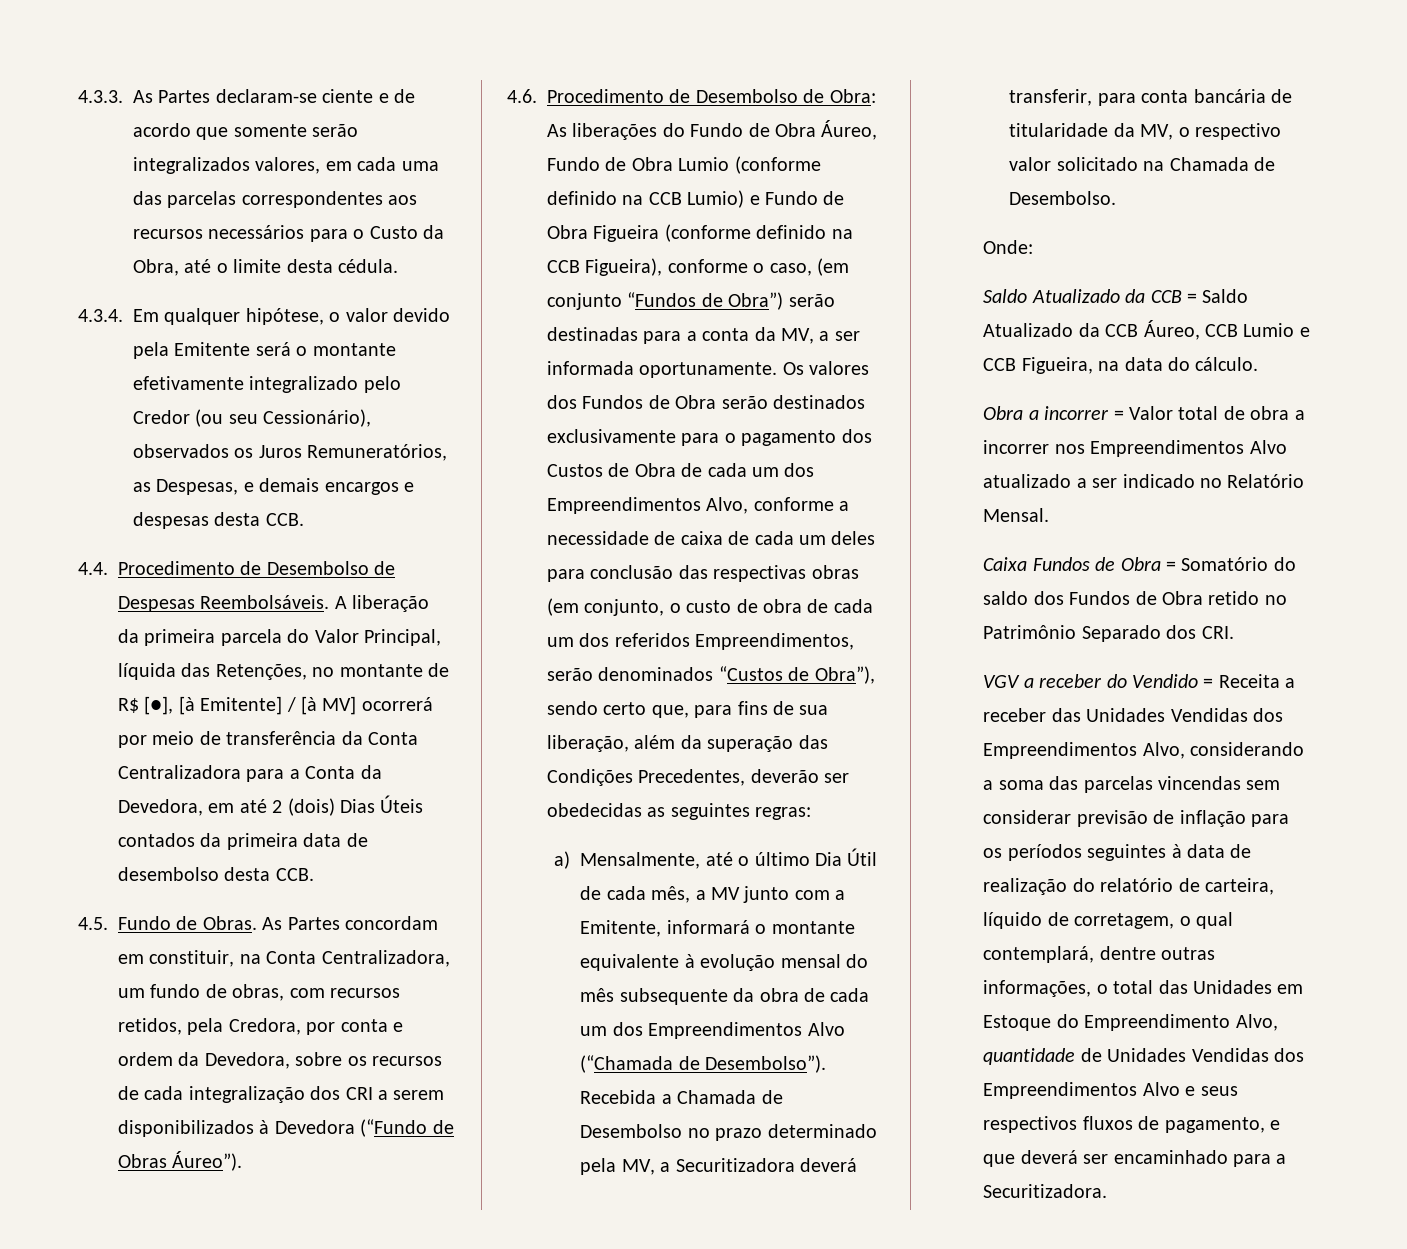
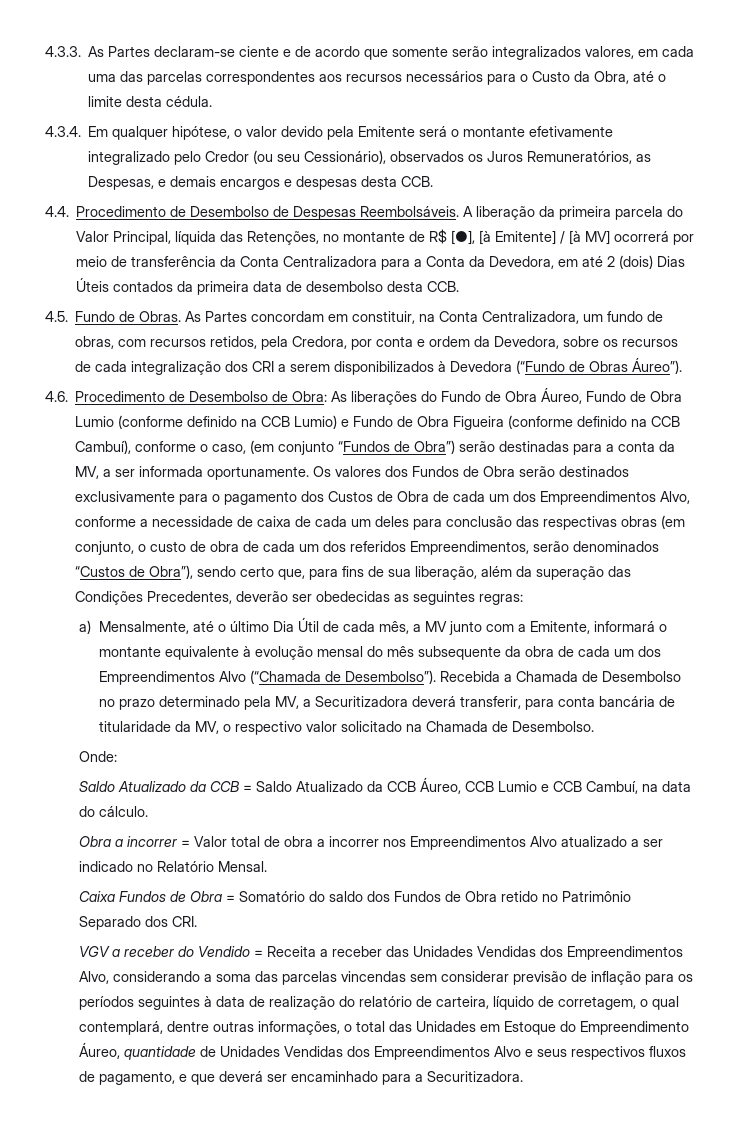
[585,258,663,276] Figueira), -> [75,440,132,454] Cambuí),
[1021,357,1093,374] Figueira, -> [586,781,639,794] Cambuí,
[1235,1014,1278,1031] Alvo, -> [79,1042,121,1059] Áureo,

